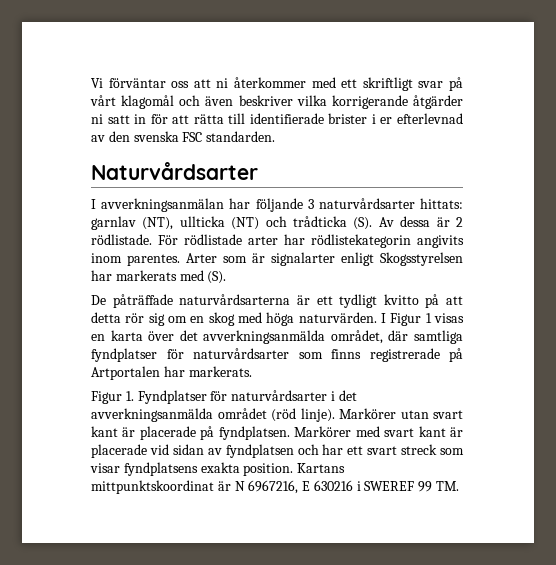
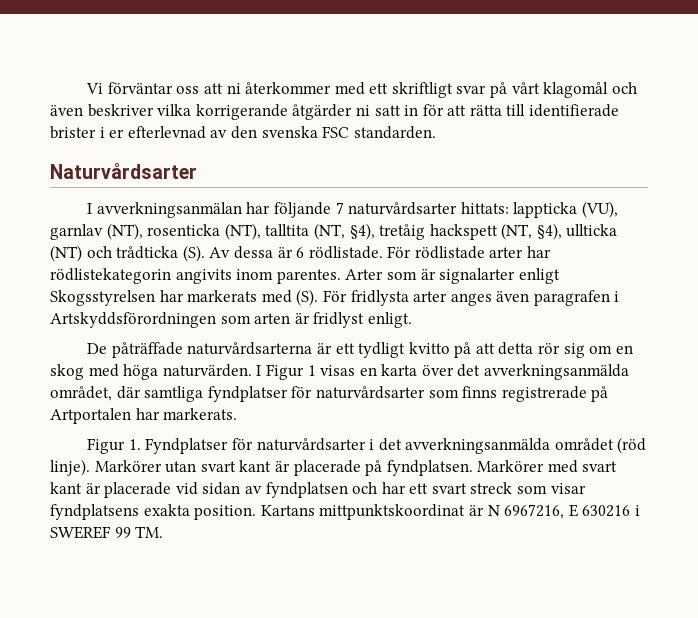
[307,199,314,209] 3 -> [335,202,344,214] 7
[91,216,174,230] garnlav (NT), -> [513,201,618,218] [50,223,562,240] lappticka (VU), garnlav (NT), rosenticka (NT), talltita (NT, §4), tretåig hackspett (NT, §4),
[455,217,463,227] 2 -> [296,247,305,258] 6
(227, 277) none -> [322,290,620,306] [50,312,412,328] För fridlysta arter anges även paragrafen i Artskyddsförordningen som arten är fridlyst enligt.

